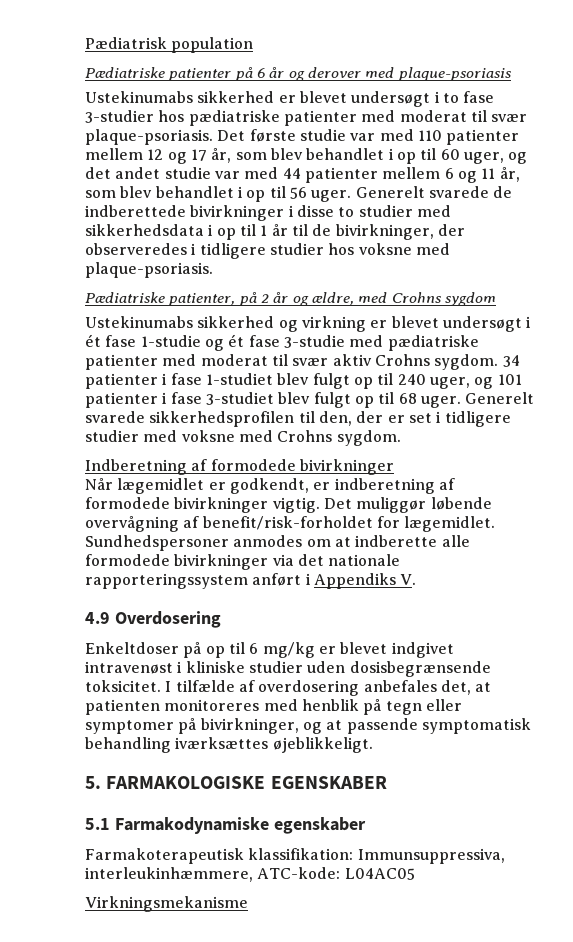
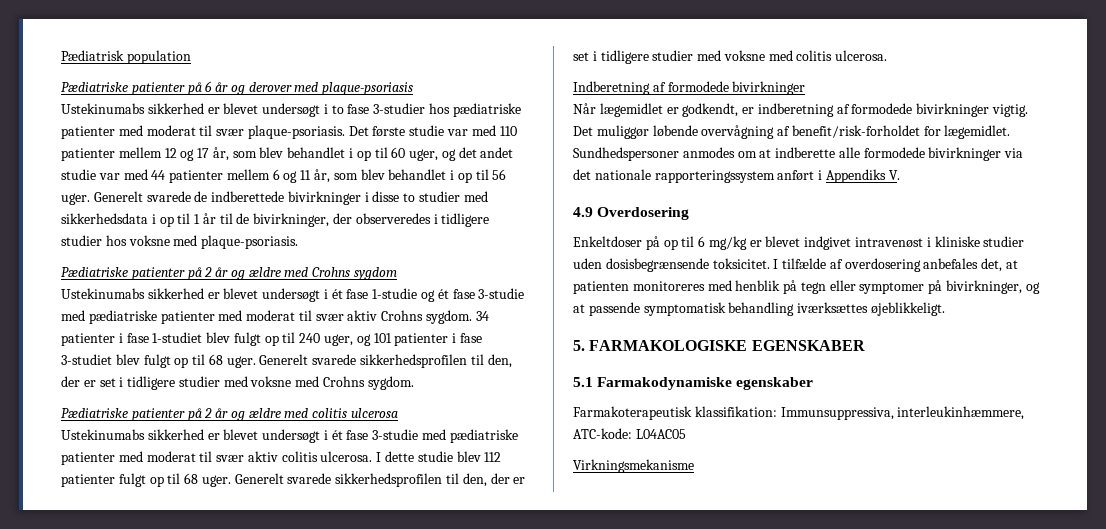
[168,292,354,306] patienter, på 2 år og ældre, -> [131,267,281,280] patienter på 2 år og ældre
[278,316,366,332] og virkning -> (204, 293) none
(401, 438) none -> [61,408,399,421] [61,429,518,443] [61,451,502,465] [61,473,526,487] [573,50,888,64] // Pædiatriske patienter på 2 år og ældre med colitis ulcerosa // Ustekinumabs sikkerhed er blevet undersøgt i ét fase 3-studie med pædiatriske patienter med moderat til svær aktiv colitis ulcerosa. I dette studie blev 112 patienter fulgt op til 68 uger. Generelt svarede sikkerhedsprofilen til den, der er set i tidligere studier med voksne med colitis ulcerosa.

